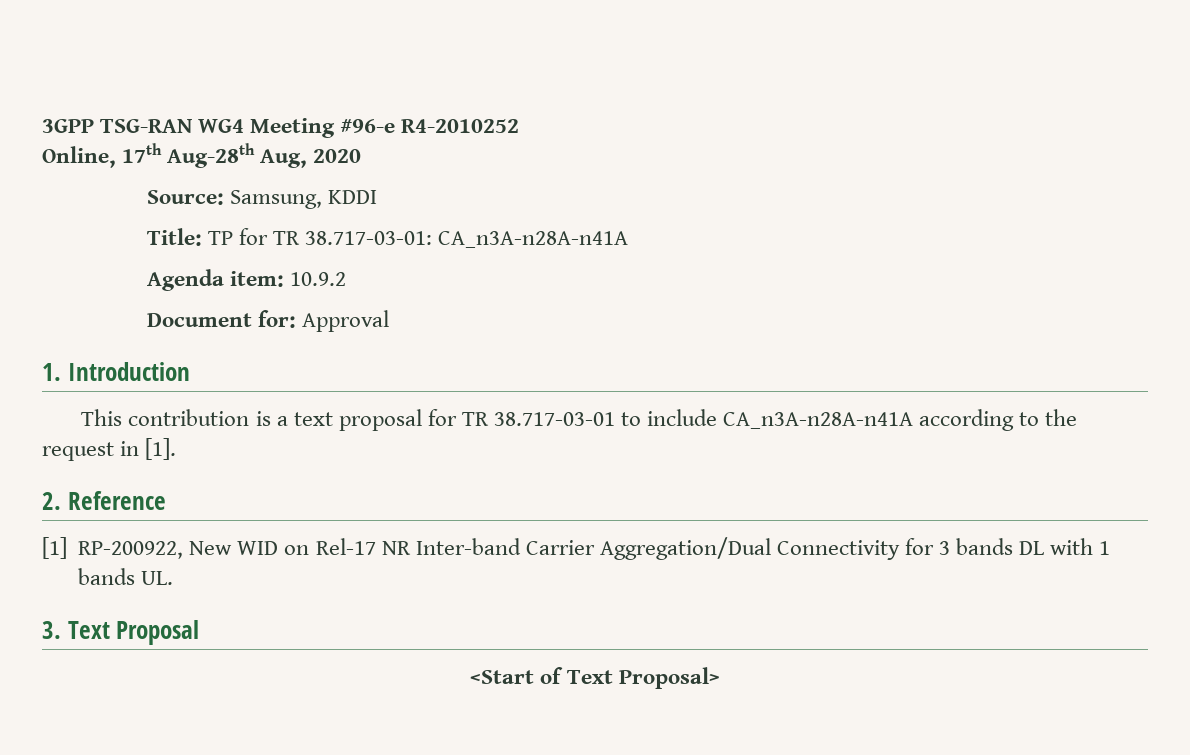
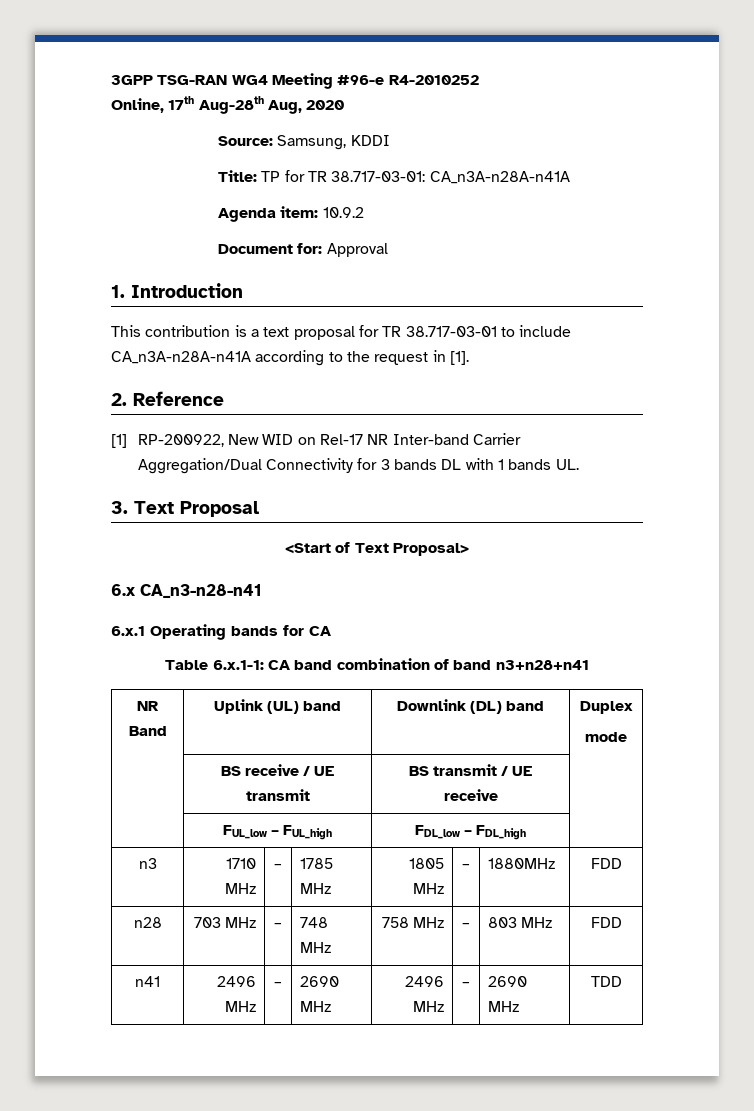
(720, 678) none -> [111,584,262,598] [111,624,331,640] [165,658,589,670] [137,701,159,711] [128,726,167,736] [213,699,342,714] [396,699,545,714] [579,701,633,714] [585,732,627,742] [220,764,335,776] [245,789,310,801] [408,764,533,776] [443,789,498,801] [222,825,333,840] [414,825,527,840] [138,858,157,869] [225,858,256,869] [224,883,256,894] [274,864,282,869] [300,858,334,869] [300,883,332,894] [408,858,444,869] [412,883,444,894] [462,864,470,869] [488,858,556,869] [590,858,622,869] [133,917,162,928] [193,917,256,928] [274,923,282,928] [300,917,329,928] [300,942,332,953] [381,917,444,928] [462,923,470,928] [488,917,553,928] [590,917,622,928] [135,976,160,987] [216,976,256,987] [224,1001,256,1012] [274,982,282,987] [300,976,340,987] [300,1001,332,1012] [404,976,444,987] [412,1001,444,1012] [462,982,470,987] [488,976,528,987] [488,1001,520,1012] [590,976,622,987] // 6.x CA_n3-n28-n41 // 6.x.1 Operating bands for CA // Table 6.x.1-1: CA band combination of band n3+n28+n41 // NR Band | Uplink (UL) band | Downlink (DL) band | Duplex // mode // | BS receive / UE transmit | BS transmit / UE receive | // | FUL_low – FUL_high | FDL_low – FDL_high | // n3 | 1710 MHz | – | 1785 MHz | 1805 MHz | – | 1880MHz | FDD // n28 | 703 MHz | – | 748 MHz | 758 MHz | – | 803 MHz | FDD // n41 | 2496 MHz | – | 2690 MHz | 2496 MHz | – | 2690 MHz | TDD

